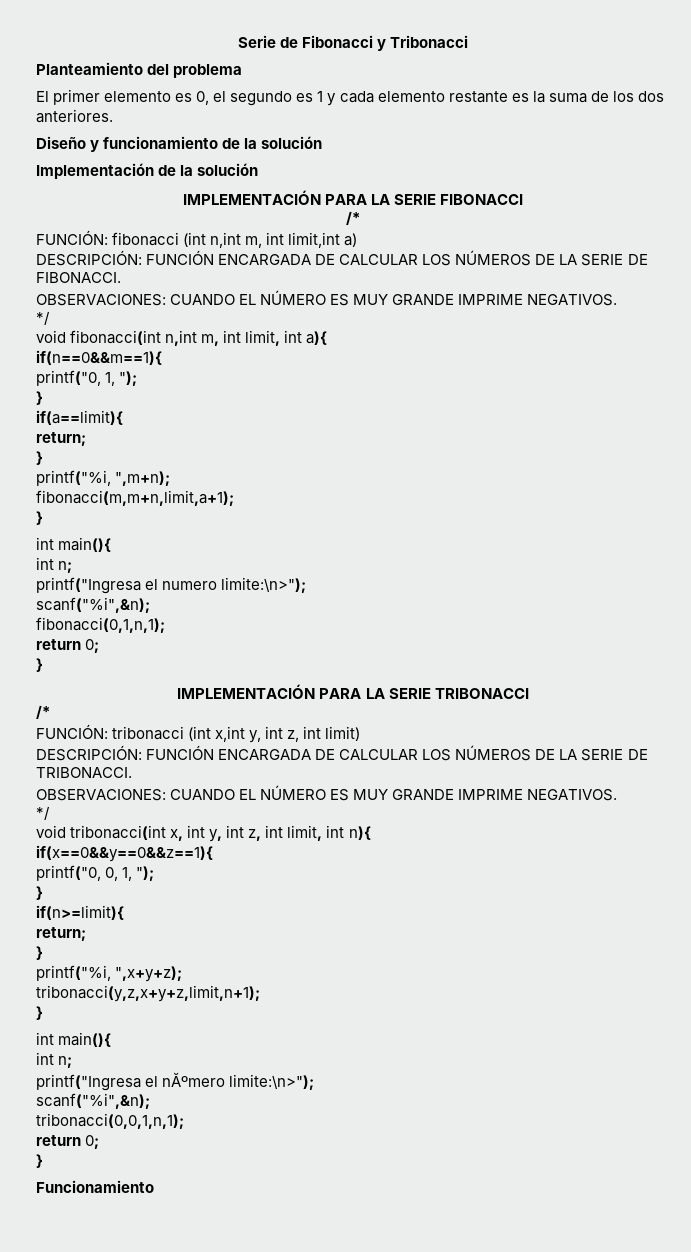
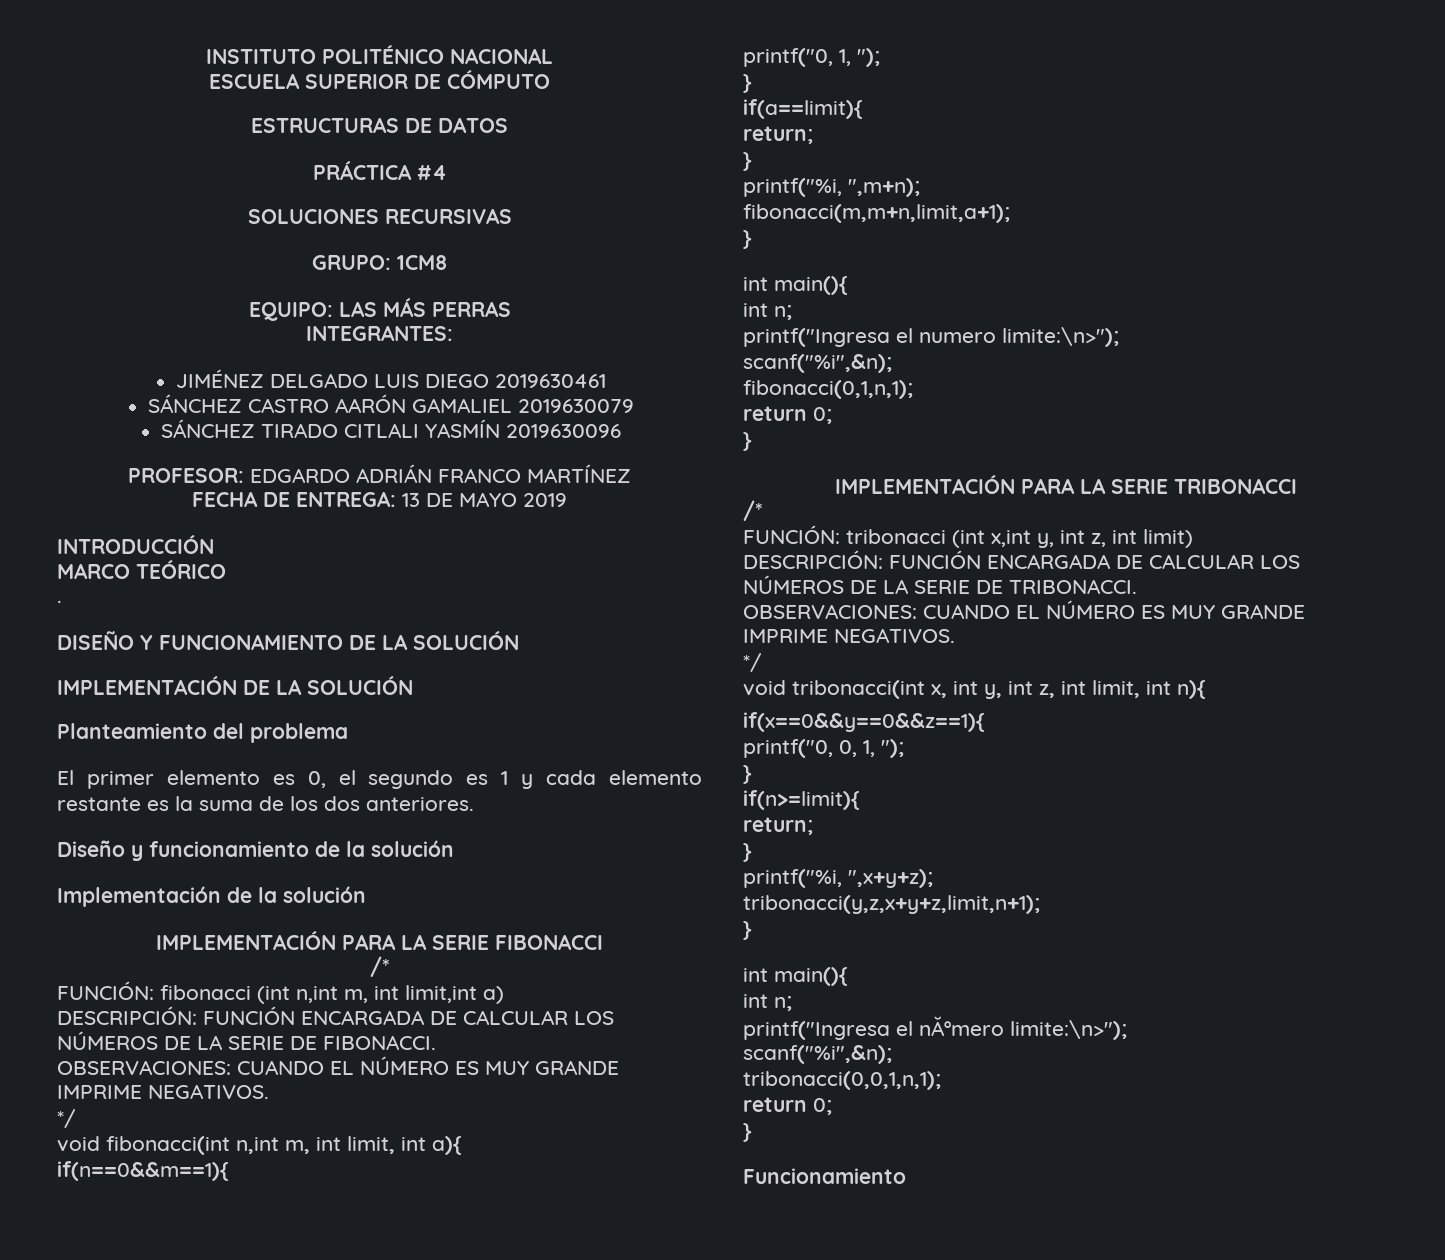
[237,35,469,51] Serie de Fibonacci y Tribonacci -> [206,45,553,64] [209,70,550,89] [251,117,508,133] [312,161,447,180] [247,208,512,224] [312,255,447,270] [248,298,511,321] [306,325,453,341] [176,369,607,388] [148,394,635,413] [161,419,622,438] [128,464,631,483] [192,491,567,507] [57,535,214,554] [57,560,226,579] [57,600,62,603] [57,631,519,650] [57,676,413,695] INSTITUTO POLITÉNICO NACIONAL // ESCUELA SUPERIOR DE CÓMPUTO // ESTRUCTURAS DE DATOS // PRÁCTICA #4 // SOLUCIONES RECURSIVAS // GRUPO: 1CM8 // EQUIPO: LAS MÁS PERRAS // INTEGRANTES: // JIMÉNEZ DELGADO LUIS DIEGO 2019630461 // SÁNCHEZ CASTRO AARÓN GAMALIEL 2019630079 // SÁNCHEZ TIRADO CITLALI YASMÍN 2019630096 // PROFESOR: EDGARDO ADRIÁN FRANCO MARTÍNEZ // FECHA DE ENTREGA: 13 DE MAYO 2019 // INTRODUCCIÓN // MARCO TEÓRICO // . // DISEÑO Y FUNCIONAMIENTO DE LA SOLUCIÓN // IMPLEMENTACIÓN DE LA SOLUCIÓN

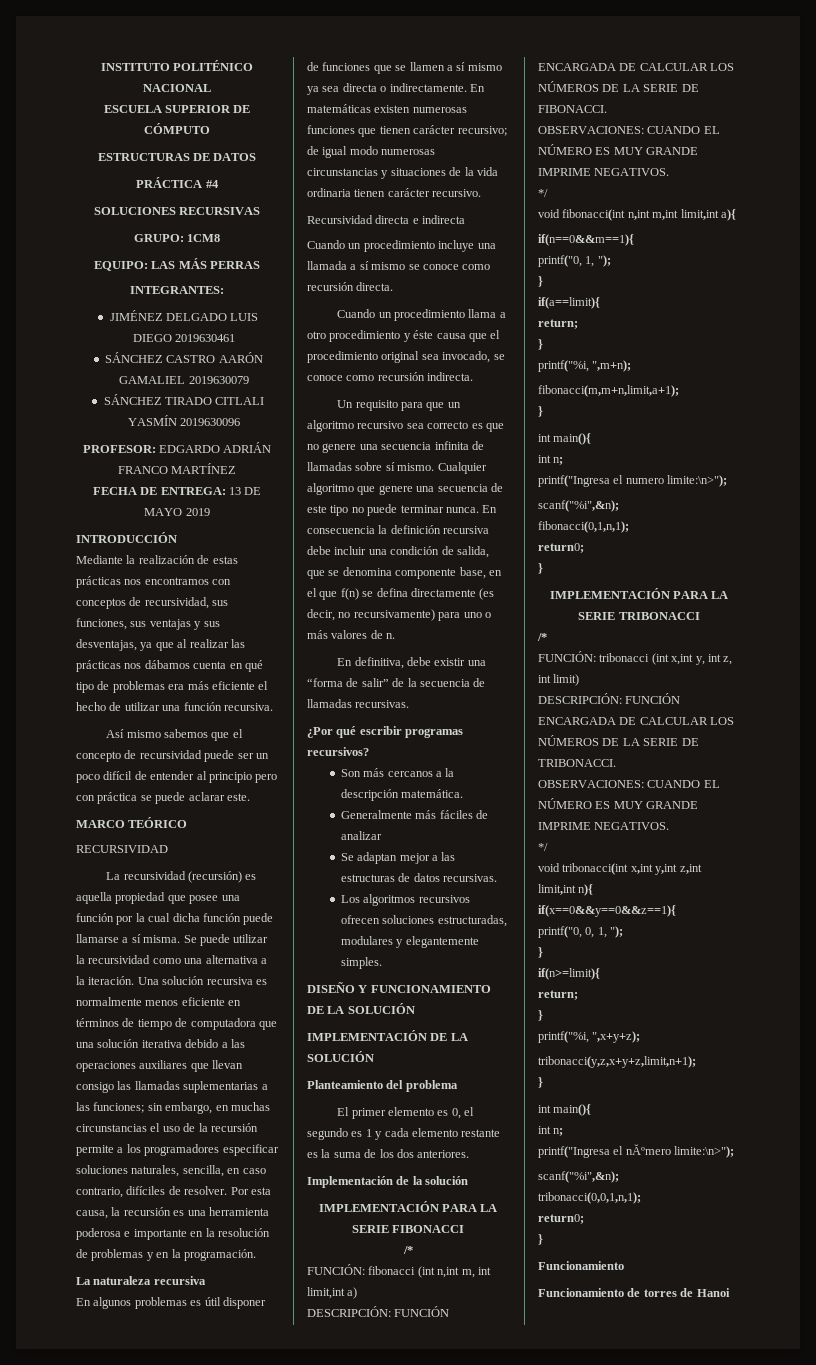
[57,560,226,579] [57,600,62,603] MARCO TEÓRICO // . -> [76,555,238,564] [76,576,232,588] [76,597,229,609] [76,618,220,630] [76,639,245,651] [76,660,263,672] [76,681,269,693] [76,702,273,711] [106,729,243,741] [76,750,269,762] [76,771,278,783] [76,792,250,804] [76,817,188,828] [76,845,168,853] [106,871,257,883] [76,892,240,904] [76,913,274,925] [76,934,269,946] [76,955,267,964] [76,976,267,985] [76,997,242,1006] [76,1018,277,1030] [76,1039,245,1048] [76,1060,244,1072] [76,1081,268,1093] [76,1102,270,1114] [76,1123,258,1132] [76,1144,279,1156] [76,1165,266,1177] [76,1186,271,1198] [76,1207,269,1219] [76,1228,270,1240] [76,1249,256,1261] [76,1276,206,1285] [76,1297,266,1309] [307,62,502,74] [307,83,485,95] [307,104,467,113] [307,125,507,137] [307,146,436,158] [307,167,498,179] [307,188,482,197] [307,215,466,224] [307,240,496,252] [307,261,491,270] [307,282,394,291] [337,309,506,321] [307,330,501,342] [307,351,505,363] [307,372,474,381] [337,400,461,411] [307,420,504,432] [307,441,484,453] [307,462,487,474] [307,483,503,495] [307,504,498,516] [307,525,490,534] [307,546,489,558] [307,567,502,579] [307,588,495,600] [307,609,491,621] [307,630,396,639] [337,657,486,669] [307,678,486,687] [307,699,410,708] [307,726,464,738] [307,747,369,756] [340,768,455,777] [340,789,464,801] [340,810,488,819] [340,831,382,840] [340,852,456,864] [340,873,497,882] [340,894,470,906] [340,915,507,927] [340,936,479,948] [340,957,382,969] Mediante la realización de estas prácticas nos encontramos con conceptos de recursividad, sus funciones, sus ventajas y sus desventajas, ya que al realizar las prácticas nos dábamos cuenta en qué tipo de problemas era más eficiente el hecho de utilizar una función recursiva. // Así mismo sabemos que el concepto de recursividad puede ser un poco difícil de entender al principio pero con práctica se puede aclarar este. // MARCO TEÓRICO // RECURSIVIDAD // La recursividad (recursión) es aquella propiedad que posee una función por la cual dicha función puede llamarse a sí misma. Se puede utilizar la recursividad como una alternativa a la iteración. Una solución recursiva es normalmente menos eficiente en términos de tiempo de computadora que una solución iterativa debido a las operaciones auxiliares que llevan consigo las llamadas suplementarias a las funciones; sin embargo, en muchas circunstancias el uso de la recursión permite a los programadores especificar soluciones naturales, sencilla, en caso contrario, difíciles de resolver. Por esta causa, la recursión es una herramienta poderosa e importante en la resolución de problemas y en la programación. // La naturaleza recursiva // En algunos problemas es útil disponer de funciones que se llamen a sí mismo ya sea directa o indirectamente. En matemáticas existen numerosas funciones que tienen carácter recursivo; de igual modo numerosas circunstancias y situaciones de la vida ordinaria tienen carácter recursivo. // Recursividad directa e indirecta // Cuando un procedimiento incluye una llamada a sí mismo se conoce como recursión directa. // Cuando un procedimiento llama a otro procedimiento y éste causa que el procedimiento original sea invocado, se conoce como recursión indirecta. // Un requisito para que un algoritmo recursivo sea correcto es que no genere una secuencia infinita de llamadas sobre sí mismo. Cualquier algoritmo que genere una secuencia de este tipo no puede terminar nunca. En consecuencia la definición recursiva debe incluir una condición de salida, que se denomina componente base, en el que f(n) se defina directamente (es decir, no recursivamente) para uno o más valores de n. // En definitiva, debe existir una “forma de salir” de la secuencia de llamadas recursivas. // ¿Por qué escribir programas recursivos? // Son más cercanos a la descripción matemática. // Generalmente más fáciles de analizar // Se adaptan mejor a las estructuras de datos recursivas. // Los algoritmos recursivos ofrecen soluciones estructuradas, modulares y elegantemente simples.
[57,840,454,861] // Diseño y funcionamiento de la solución -> (470, 1154) none
[285,1136,426,1154] m, int limit, int -> [652,209,719,220] m,int limit,int
[743,406,832,424] return 0; -> [538,543,584,553] return0;
[931,680,1171,699] x, int y, int z, int limit, int -> [630,864,702,875] [538,884,576,895] x,int y,int z,int limit,int
[743,1097,832,1115] return 0; -> [538,1214,584,1224] return0;
(906, 1176) none -> [538,1288,730,1297] // Funcionamiento de torres de Hanoi

